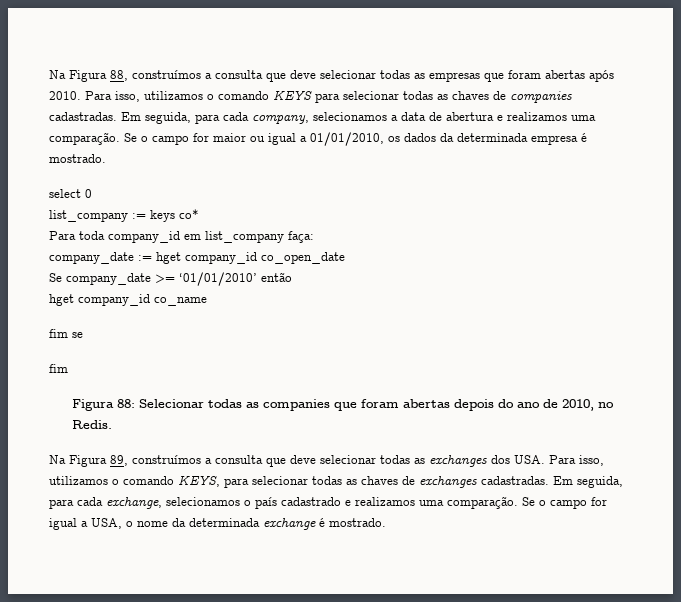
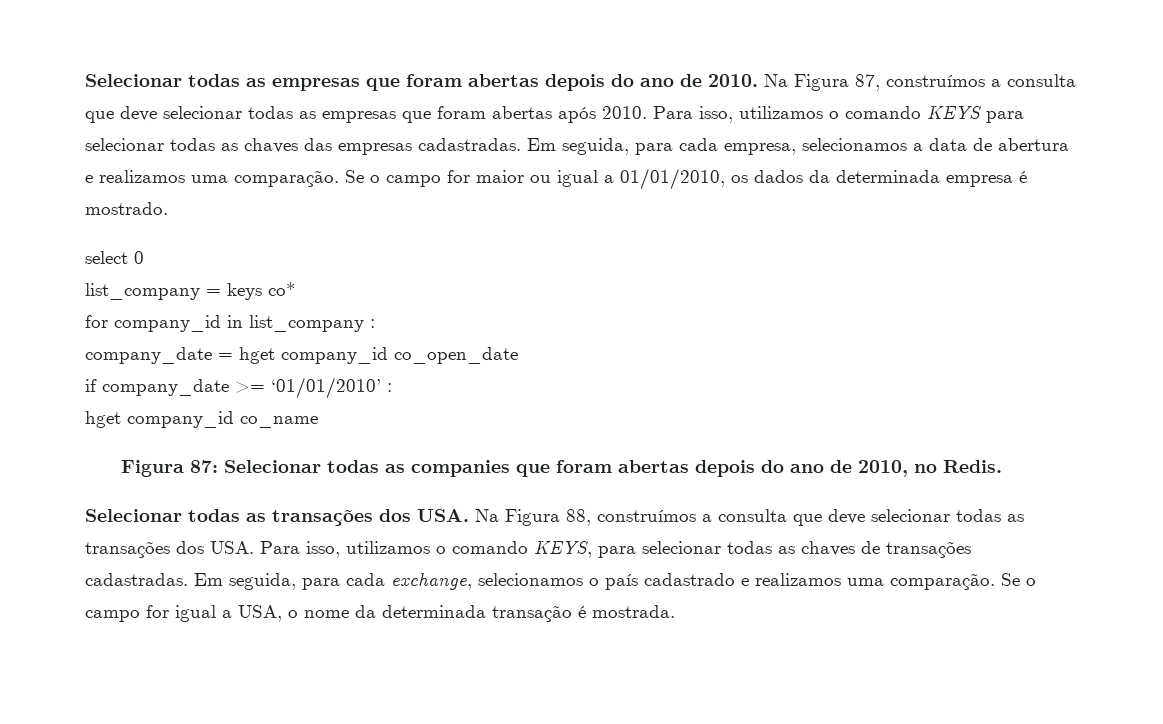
[49,70,128,82] Na Figura 88, -> [85,74,880,91] Selecionar todas as empresas que foram abertas depois do ano de 2010. Na Figura 87,
[493,91,572,103] [49,112,309,124] de companies cadastradas. Em seguida, para cada company, -> [304,138,796,155] das empresas cadastradas. Em seguida, para cada empresa,
[132,213,146,219] := -> [206,289,221,296] =
[49,231,314,243] [49,252,152,264] Para toda company_id em list_company faça: // company_date := -> [85,315,375,332] [85,347,233,364] for company_id in list_company : // company_date =
[49,273,62,282] Se -> [85,379,97,392] if
[261,272,292,282] então -> [387,383,392,392] :
[49,329,83,338] [49,364,68,373] [71,399,135,411] // fim se // fim // Figura 88: -> [120,460,218,477] // Figura 87:
[49,455,487,467] Na Figura 89, construímos a consulta que deve selecionar todas as exchanges -> [85,509,1024,526] [85,541,170,558] Selecionar todas as transações dos USA. Na Figura 88, construímos a consulta que deve selecionar todas as transações
[419,476,477,488] exchanges -> [886,541,971,558] transações
[263,518,386,530] exchange é mostrado. -> [492,605,675,622] transação é mostrada.

